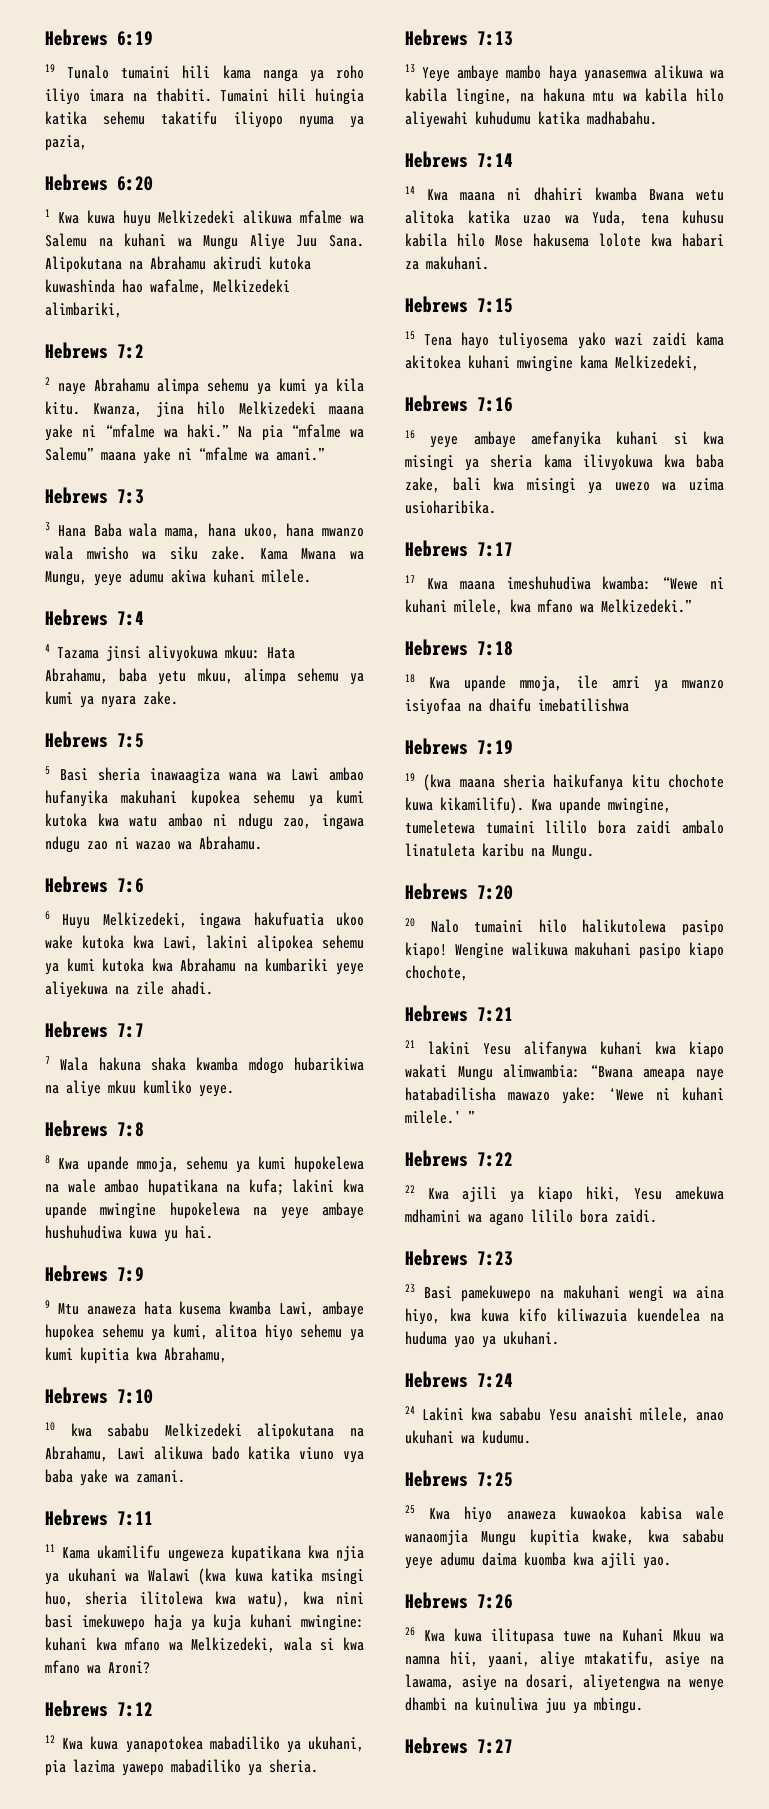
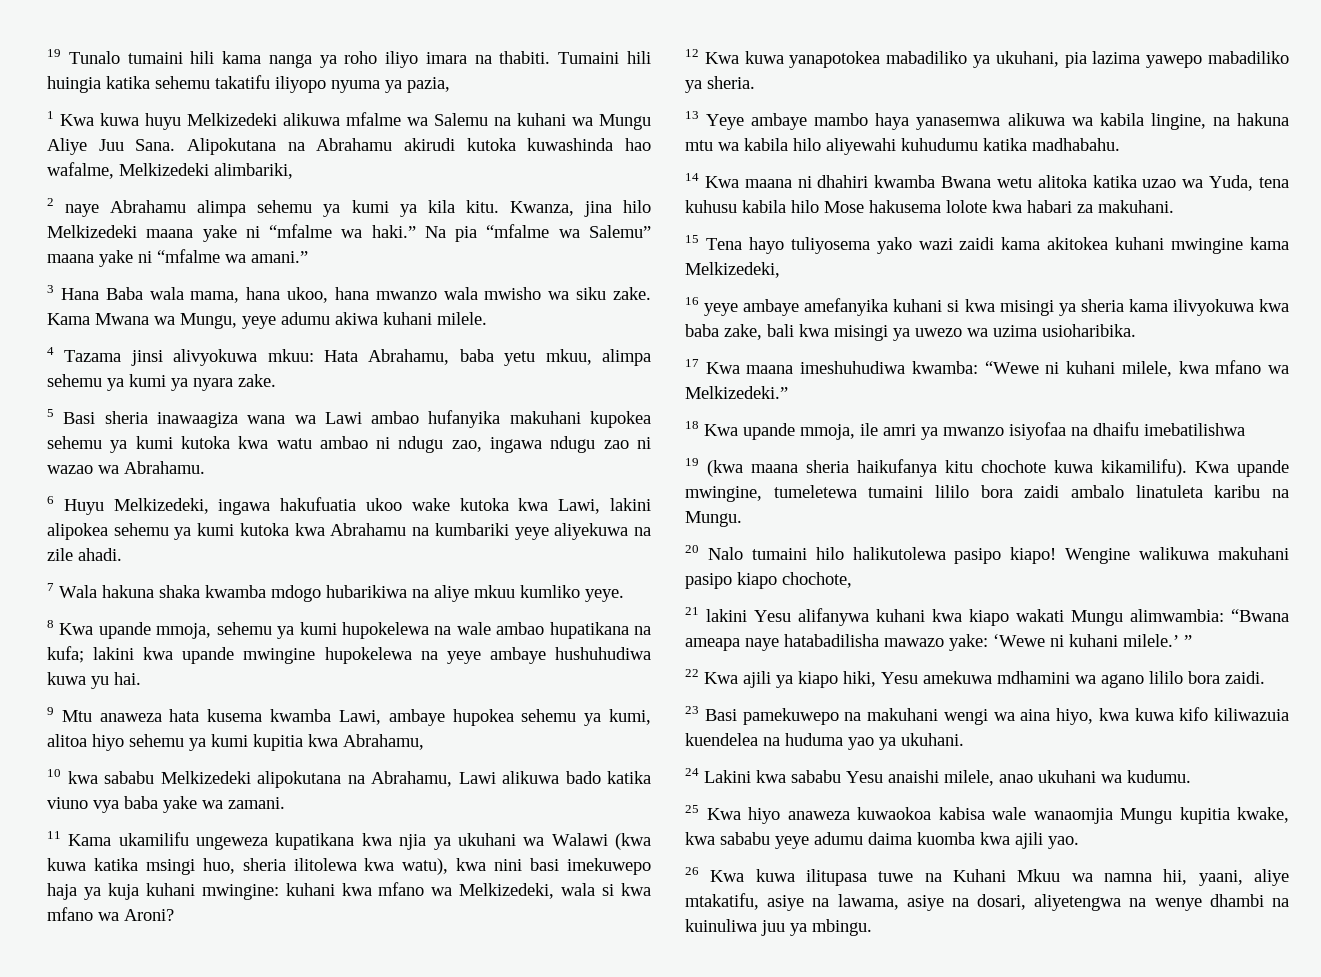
[45,29,153,46] Hebrews 6:19 // -> (47, 53) none
[45,174,153,191] // Hebrews 6:20 -> (450, 85) none
[45,342,144,359] // Hebrews 7:2 -> (293, 171) none
[45,487,144,504] // Hebrews 7:3 -> (308, 257) none
[45,609,144,626] // Hebrews 7:4 -> (487, 318) none
[45,731,144,748] // Hebrews 7:5 -> (276, 380) none
[45,876,144,893] // Hebrews 7:6 -> (205, 467) none
[45,1021,144,1038] // Hebrews 7:7 -> (122, 554) none
[45,1120,144,1137] // Hebrews 7:8 -> (624, 595) none
[45,1265,144,1282] // Hebrews 7:9 -> (141, 678) none
[45,1387,153,1404] // Hebrews 7:10 -> (424, 742) none
[45,1509,153,1526] // Hebrews 7:11 -> (285, 803) none
[45,1700,153,1717] // Hebrews 7:12 -> (174, 915) none
[405,29,513,46] // Hebrews 7:13 -> (755, 82) none
[405,151,513,168] // Hebrews 7:14 -> (1120, 144) none
[405,296,513,313] // Hebrews 7:15 -> (1174, 206) none
[405,395,513,412] // Hebrews 7:16 -> (780, 270) none
[405,540,513,557] // Hebrews 7:17 -> (1136, 330) none
[405,639,513,656] // Hebrews 7:18 -> (788, 392) none
[405,738,513,755] // Hebrews 7:19 -> (1245, 429) none
[405,883,513,900] // Hebrews 7:20 -> (742, 519) none
[405,1005,513,1022] // Hebrews 7:21 -> (852, 580) none
[405,1150,513,1167] // Hebrews 7:22 -> (1192, 641) none
[405,1249,513,1266] // Hebrews 7:23 -> (1265, 677) none
[405,1371,513,1388] // Hebrews 7:24 -> (964, 739) none
[405,1470,513,1487] // Hebrews 7:25 -> (1191, 776) none
[405,1592,513,1609] // Hebrews 7:26 -> (1079, 842) none
[405,1737,513,1754] // Hebrews 7:27 -> (872, 927) none

